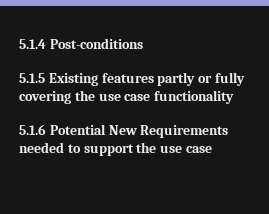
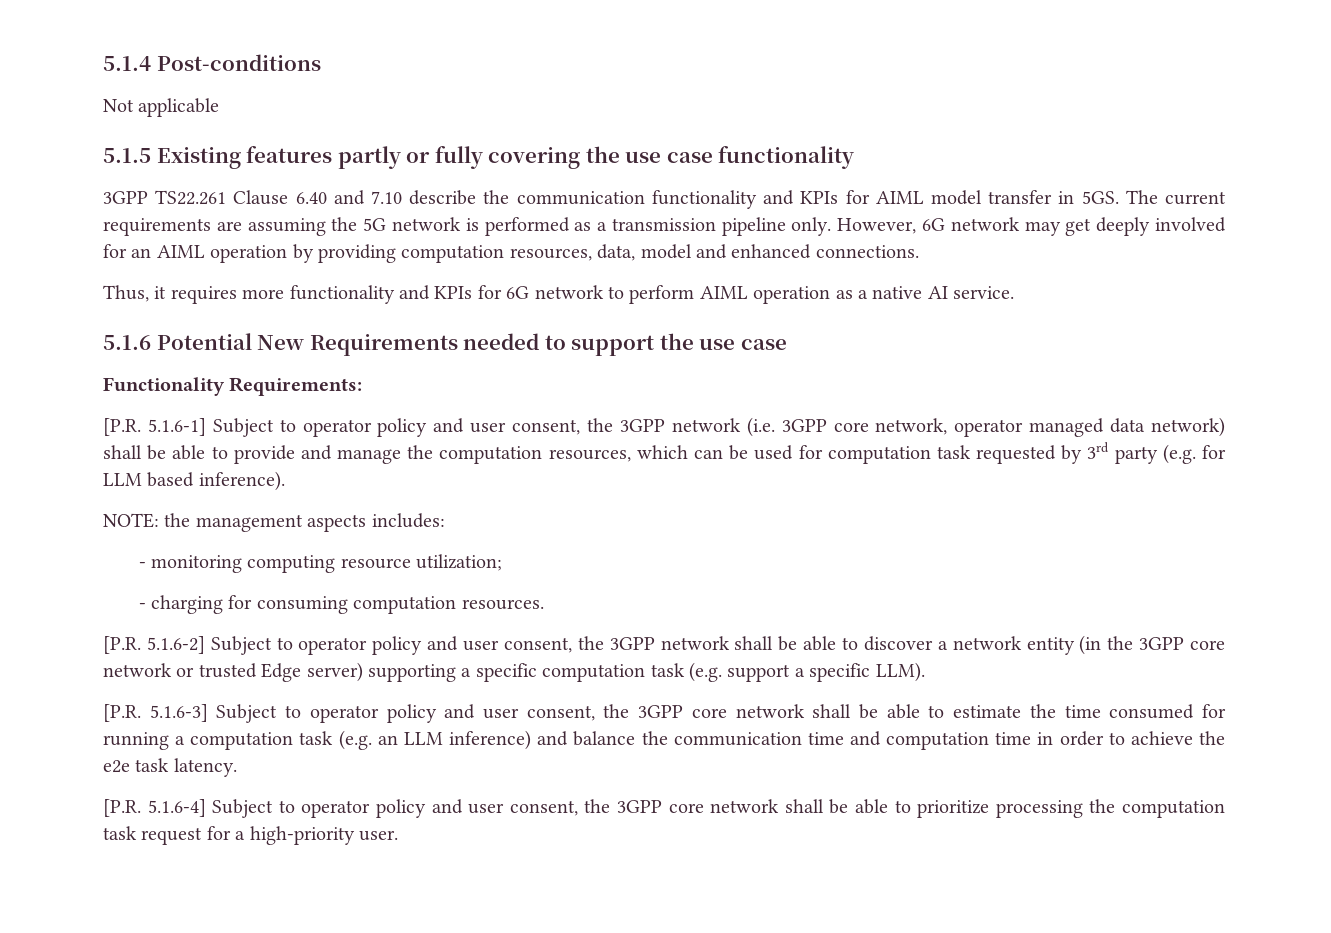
(143, 43) none -> [103,98,220,117] // Not applicable
(235, 97) none -> [103,190,1226,209] [103,217,1226,236] [103,244,919,263] [103,285,1015,304] // 3GPP TS22.261 Clause 6.40 and 7.10 describe the communication functionality and KPIs for AIML model transfer in 5GS. The current requirements are assuming the 5G network is performed as a transmission pipeline only. However, 6G network may get deeply involved for an AIML operation by providing computation resources, data, model and enhanced connections. // Thus, it requires more functionality and KPIs for 6G network to perform AIML operation as a native AI service.
(212, 149) none -> [103,377,363,396] [103,417,1225,437] [103,442,1226,464] [103,471,285,491] [103,513,445,532] [138,554,503,573] [138,595,544,614] [103,635,1225,655] [103,662,925,682] [103,704,1226,723] [103,730,1225,750] [103,758,237,777] [103,799,1226,818] [103,826,398,845] // Functionality Requirements: // [P.R. 5.1.6-1] Subject to operator policy and user consent, the 3GPP network (i.e. 3GPP core network, operator managed data network) shall be able to provide and manage the computation resources, which can be used for computation task requested by 3rd party (e.g. for LLM based inference). // NOTE: the management aspects includes: // - monitoring computing resource utilization; // - charging for consuming computation resources. // [P.R. 5.1.6-2] Subject to operator policy and user consent, the 3GPP network shall be able to discover a network entity (in the 3GPP core network or trusted Edge server) supporting a specific computation task (e.g. support a specific LLM). // [P.R. 5.1.6-3] Subject to operator policy and user consent, the 3GPP core network shall be able to estimate the time consumed for running a computation task (e.g. an LLM inference) and balance the communication time and computation time in order to achieve the e2e task latency. // [P.R. 5.1.6-4] Subject to operator policy and user consent, the 3GPP core network shall be able to prioritize processing the computation task request for a high-priority user.

